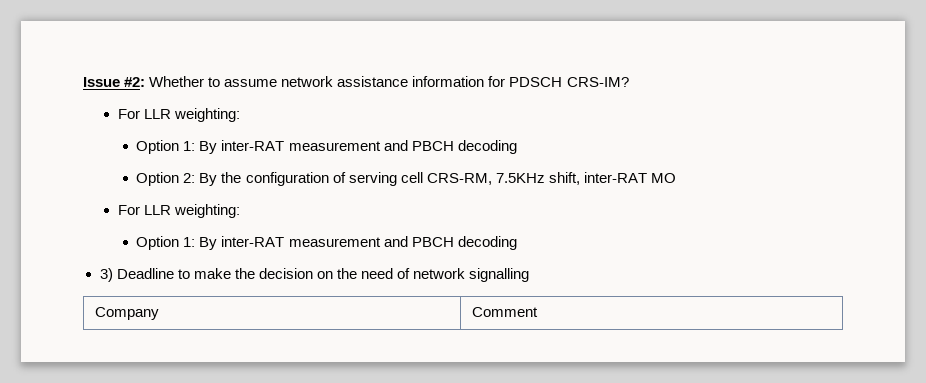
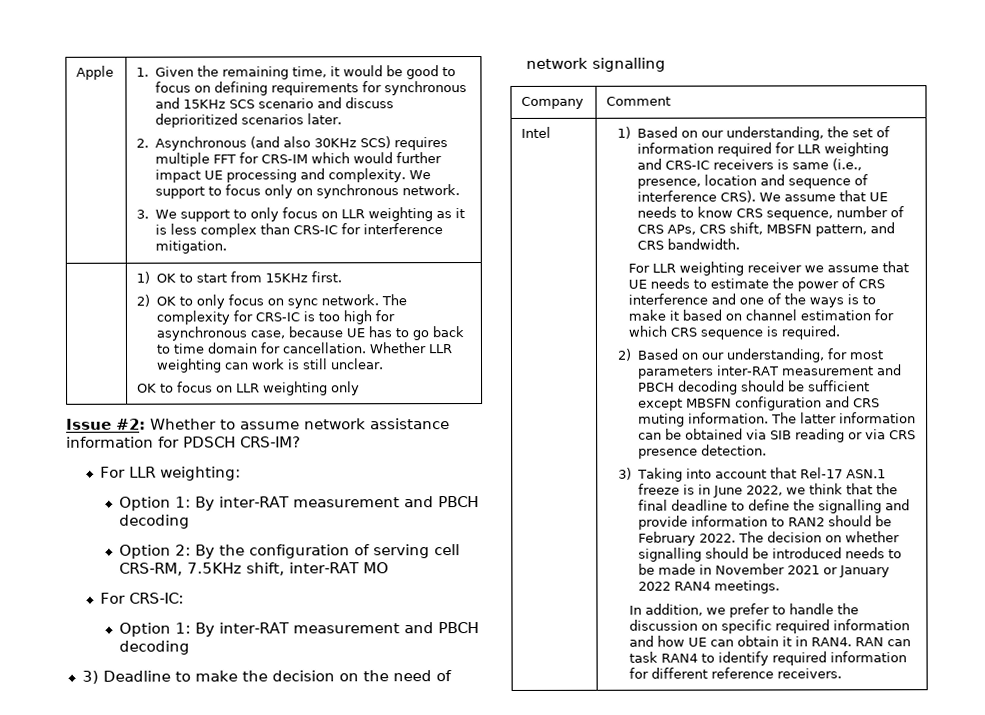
(83, 82) none -> [76,65,115,80] [136,65,456,80] [154,81,467,96] [154,97,394,109] [154,113,342,128] [136,136,448,151] [154,152,442,167] [154,168,431,183] [154,184,460,199] [136,207,465,222] [154,223,443,238] [154,240,227,254] [136,271,342,284] [136,294,407,309] [155,310,395,325] [155,326,464,341] [155,342,452,354] [156,358,384,373] [137,381,361,396] Apple | 1. Given the remaining time, it would be good to focus on defining requirements for synchronous and 15KHz SCS scenario and discuss deprioritized scenarios later. // 2. Asynchronous (and also 30KHz SCS) requires multiple FFT for CRS-IM which would further impact UE processing and complexity. We support to focus only on synchronous network. // 3. We support to only focus on LLR weighting as it is less complex than CRS-IC for interference mitigation. // | 1) OK to start from 15KHz first. // 2) OK to only focus on sync network. The complexity for CRS-IC is too high for asynchronous case, because UE has to go back to time domain for cancellation. Whether LLR weighting can work is still unclear. // OK to focus on LLR weighting only //
[143,204,241,218] LLR weighting: -> [129,592,185,604] CRS-IC:
(538, 312) none -> [521,126,552,138] [617,126,890,141] [636,142,889,157] [636,158,862,171] [636,174,868,189] [636,190,888,203] [636,206,904,221] [636,222,895,237] [636,238,740,250] [628,261,910,276] [628,277,886,292] [628,293,877,308] [628,309,895,321] [628,325,841,340] [617,348,884,363] [637,364,902,379] [637,380,870,395] [637,396,880,411] [637,412,916,427] [637,428,916,443] [637,444,767,459] [618,467,886,482] [637,483,898,498] [637,499,910,514] [637,515,892,530] [637,531,900,546] [637,547,902,562] [637,563,890,578] [637,580,780,594] [629,603,860,618] [629,619,911,634] [629,635,912,647] [629,651,908,666] [629,667,843,679] // Intel | 1) Based on our understanding, the set of information required for LLR weighting and CRS-IC receivers is same (i.e., presence, location and sequence of interference CRS). We assume that UE needs to know CRS sequence, number of CRS APs, CRS shift, MBSFN pattern, and CRS bandwidth. // For LLR weighting receiver we assume that UE needs to estimate the power of CRS interference and one of the ways is to make it based on channel estimation for which CRS sequence is required. // 2) Based on our understanding, for most parameters inter-RAT measurement and PBCH decoding should be sufficient except MBSFN configuration and CRS muting information. The latter information can be obtained via SIB reading or via CRS presence detection. // 3) Taking into account that Rel-17 ASN.1 freeze is in June 2022, we think that the final deadline to define the signalling and provide information to RAN2 should be February 2022. The decision on whether signalling should be introduced needs to be made in November 2021 or January 2022 RAN4 meetings. // In addition, we prefer to handle the discussion on specific required information and how UE can obtain it in RAN4. RAN can task RAN4 to identify required information for different reference receivers.

